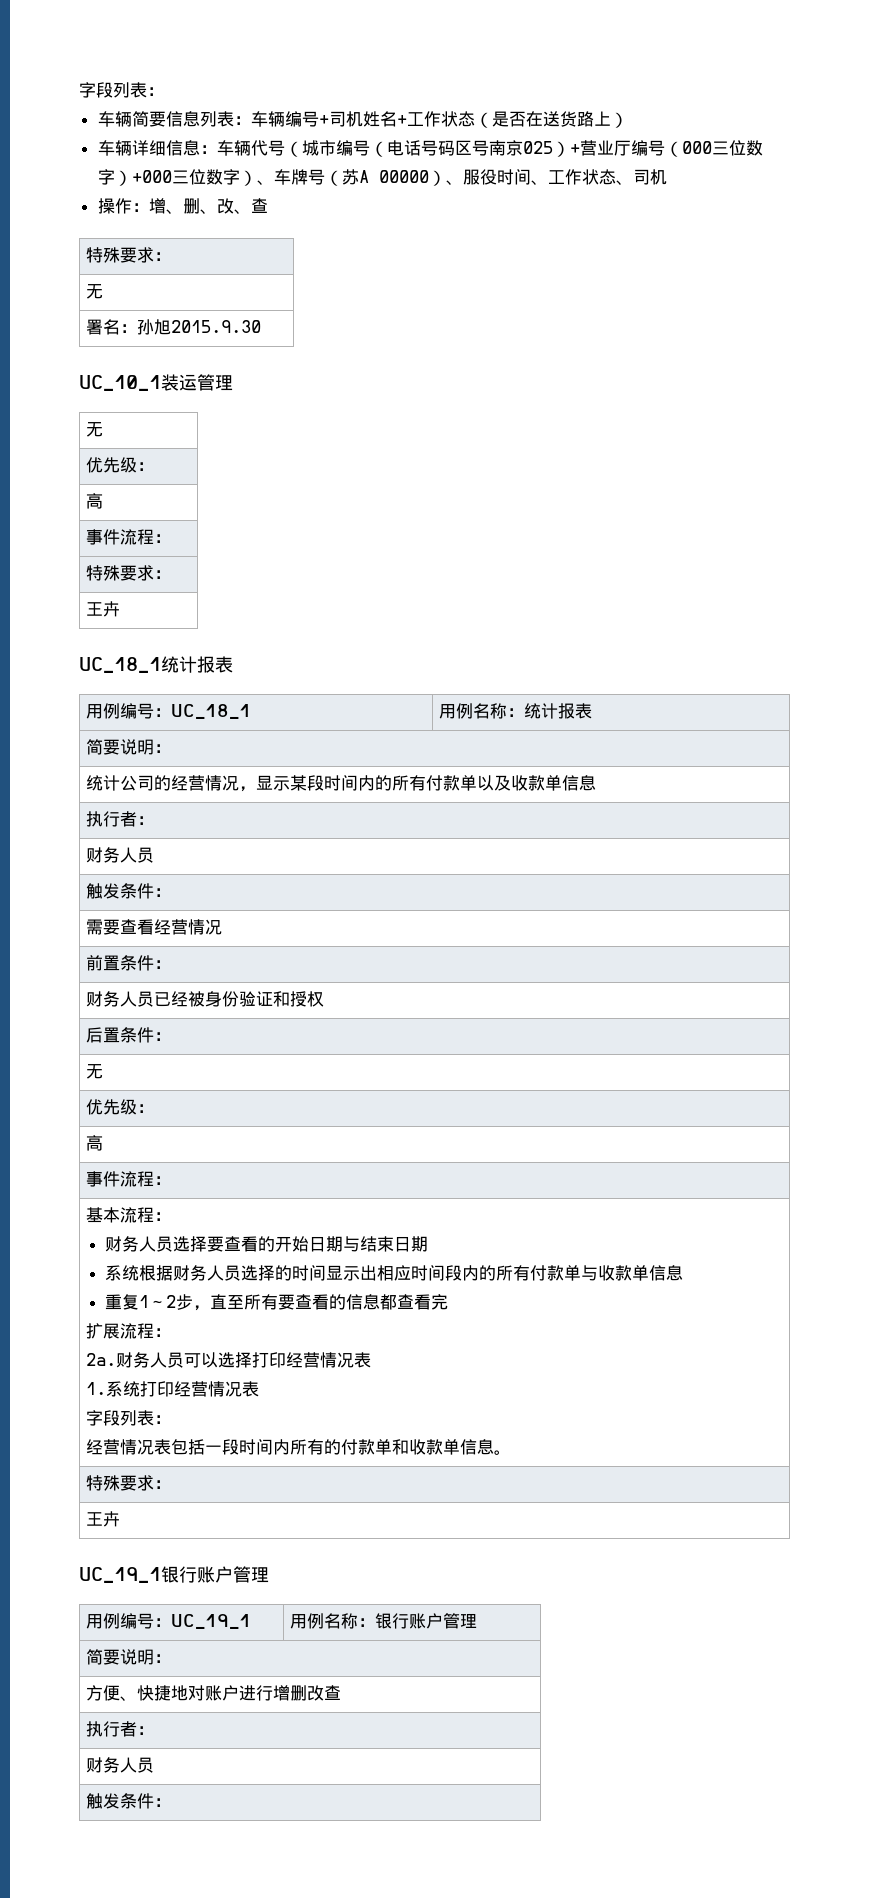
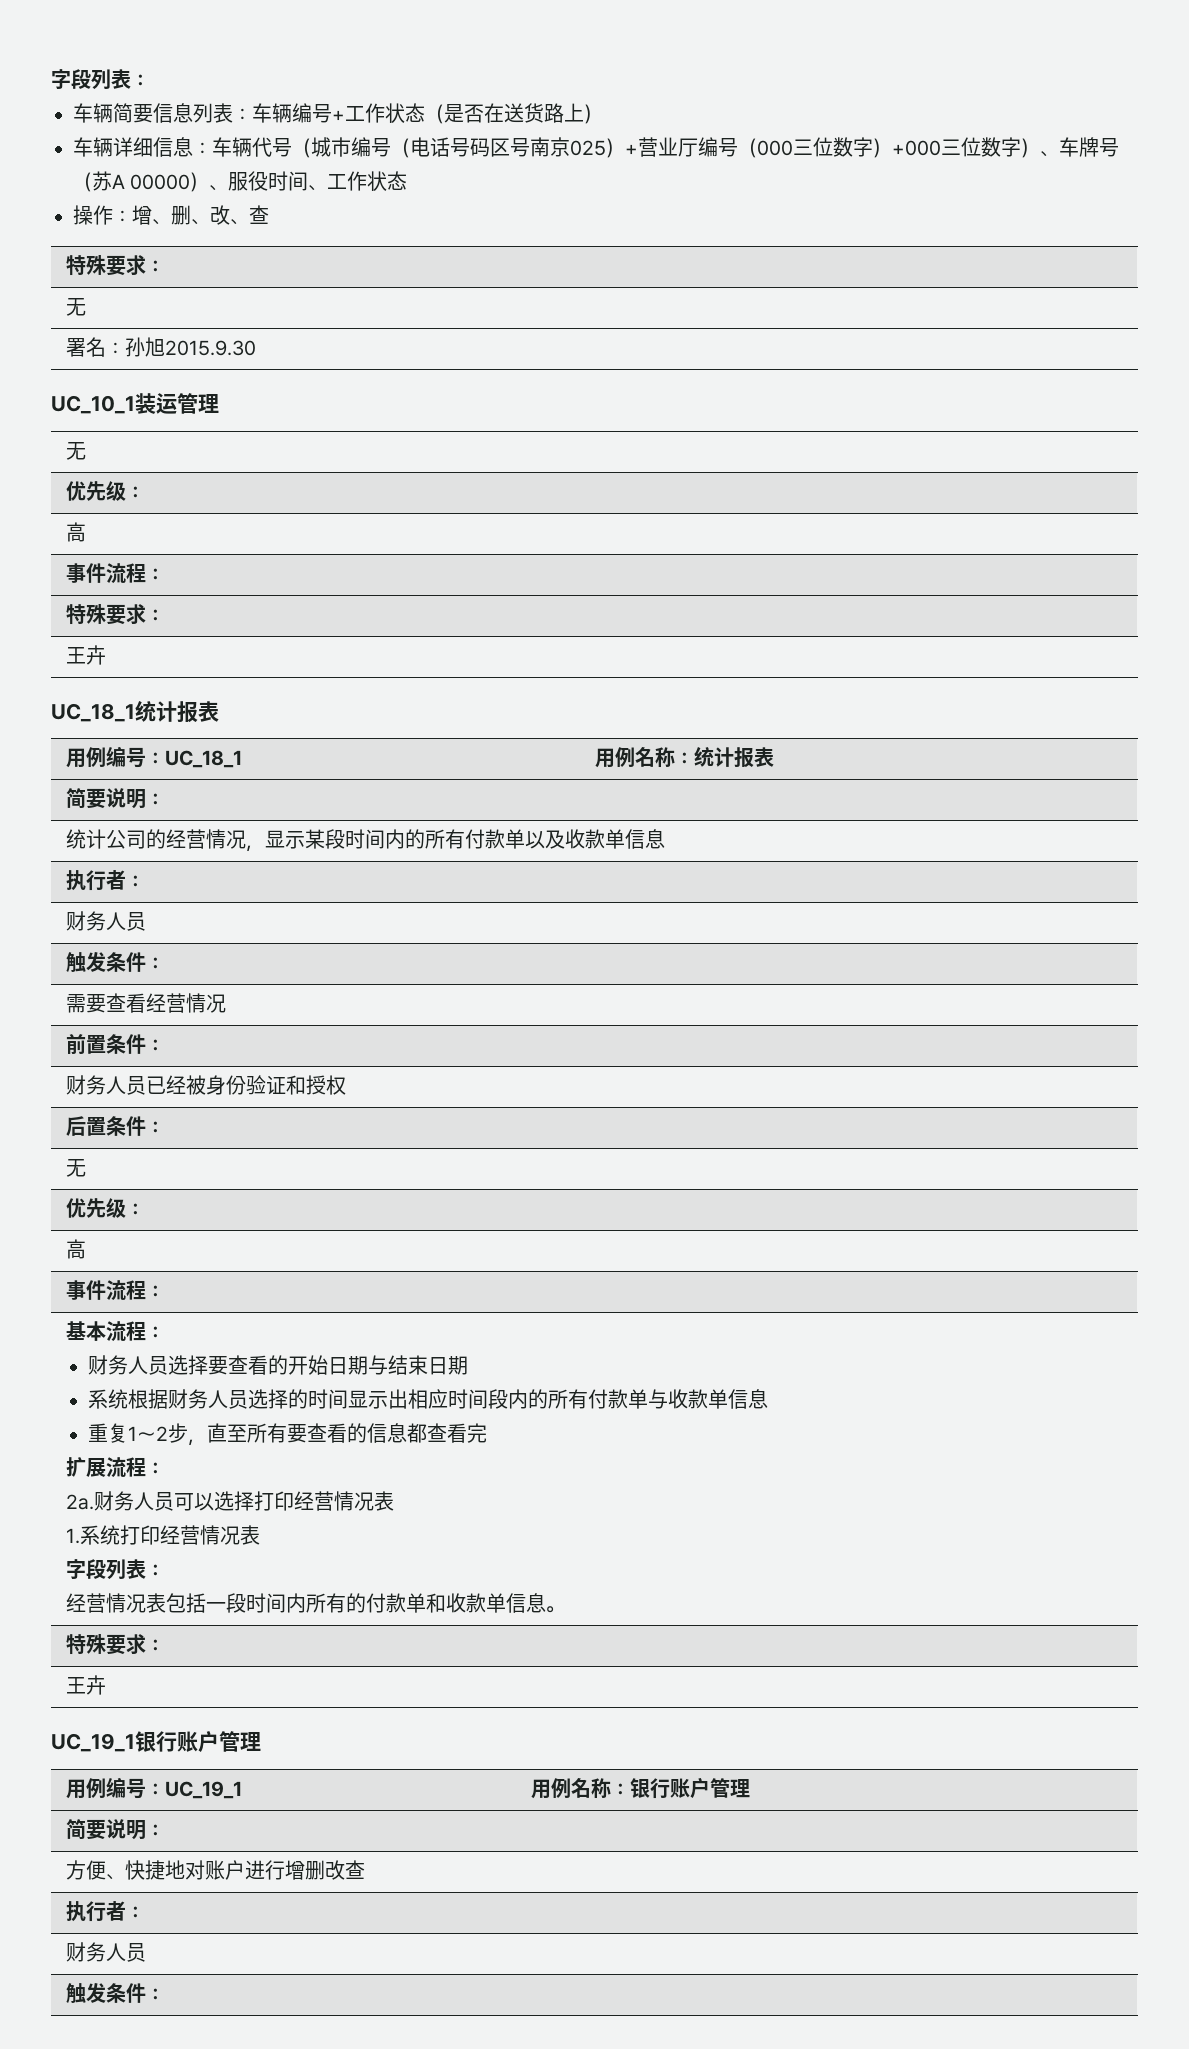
[328,111,407,127] 司机姓名+ -> (345, 115) none
[615,169,667,185] 、司机 -> (408, 180) none

